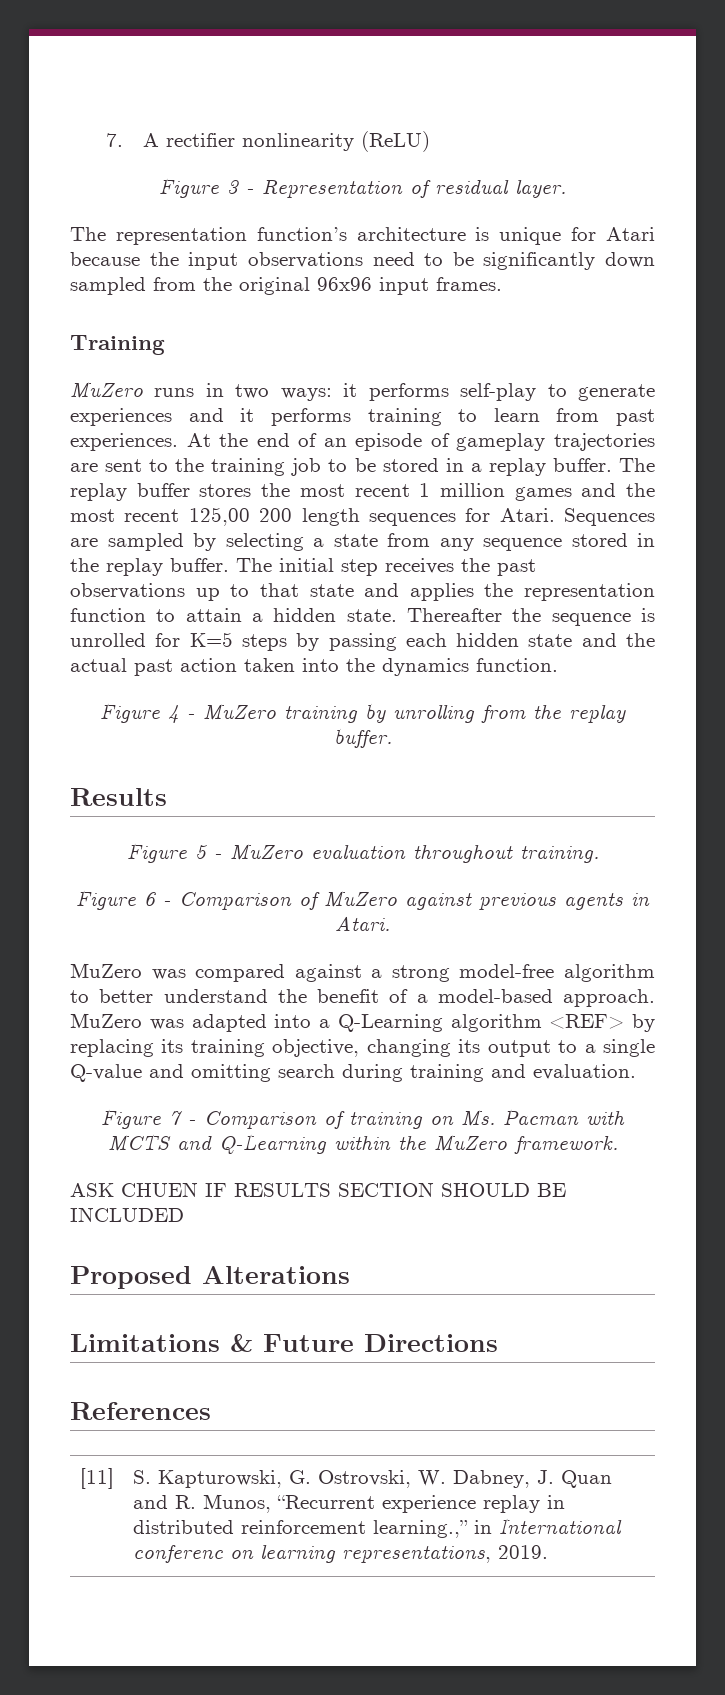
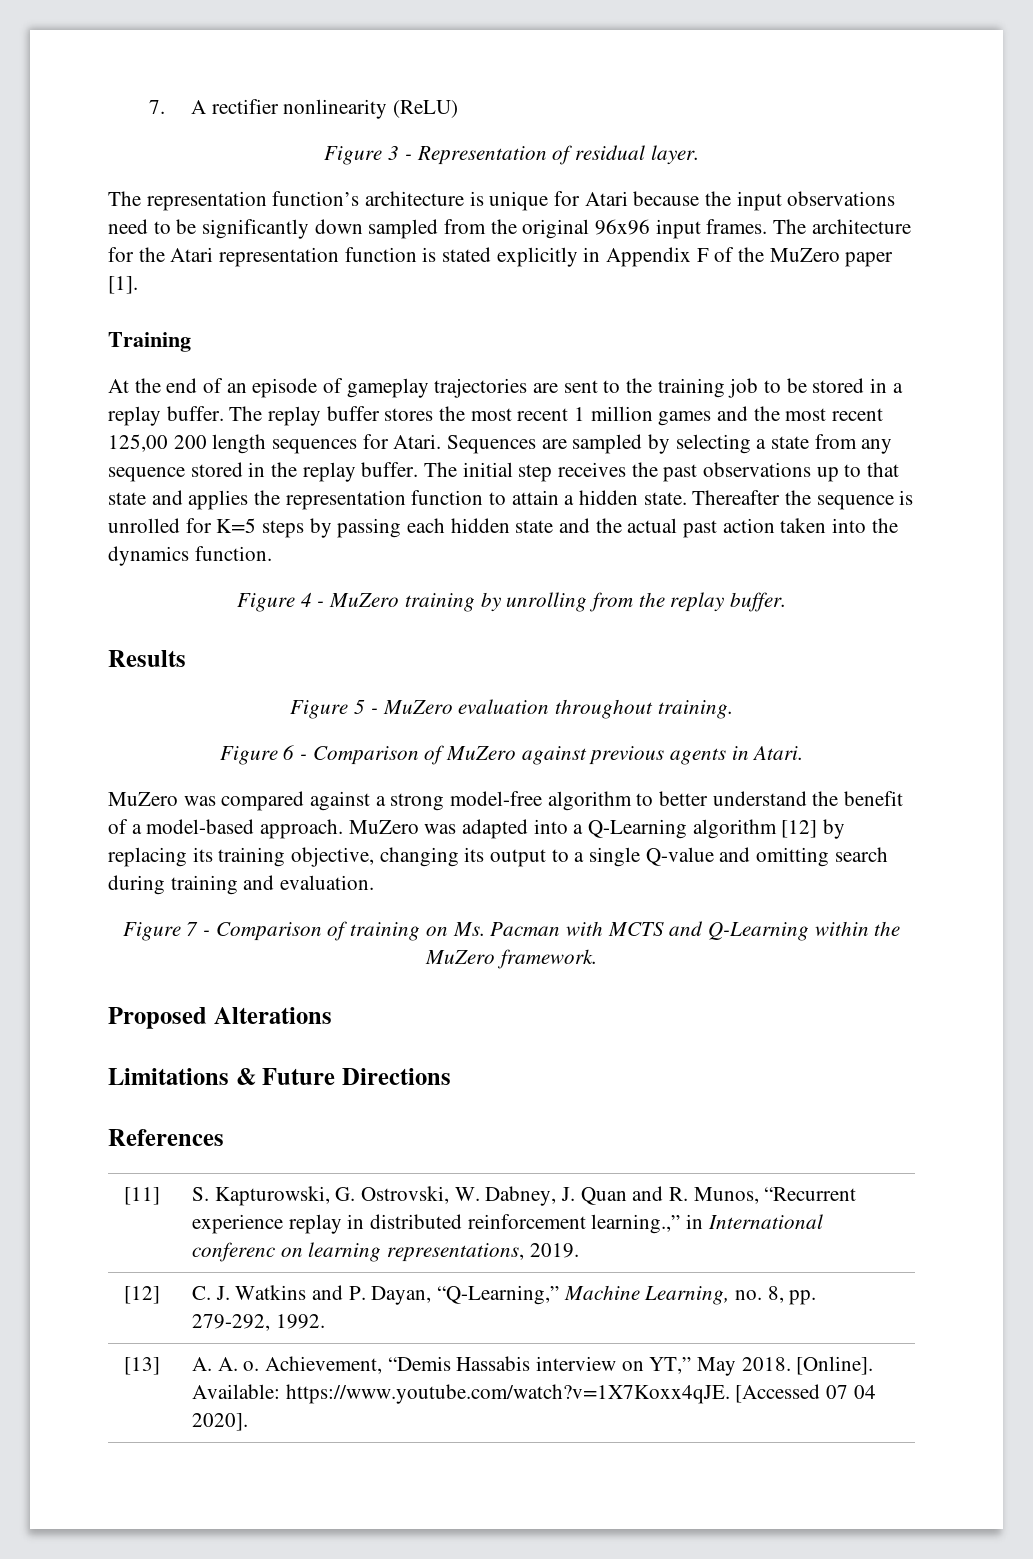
[70,335,165,355] [70,382,656,401] [70,408,655,426] [70,433,178,451] // Training // MuZero runs in two ways: it performs self-play to generate experiences and it performs training to learn from past experiences. -> [773,219,911,234] [108,247,894,267] [108,276,138,294] [108,332,191,352] The architecture for the Atari representation function is stated explicitly in Appendix F of the MuZero paper [1]. // Training //
[549,1014,625,1029] <REF> -> [781,820,818,838] [12]
[70,1182,566,1197] [70,1207,184,1222] // ASK CHUEN IF RESULTS SECTION SHOULD BE INCLUDED -> (597, 959) none
(548, 1552) none -> [123,1286,160,1304] [191,1285,817,1305] [191,1314,325,1331] [123,1357,160,1375] [191,1356,874,1376] [191,1384,876,1404] [191,1413,248,1431] // [12] | C. J. Watkins and P. Dayan, “Q-Learning,” Machine Learning, no. 8, pp. 279-292, 1992. // [13] | A. A. o. Achievement, “Demis Hassabis interview on YT,” May 2018. [Online]. Available: https://www.youtube.com/watch?v=1X7Koxx4qJE. [Accessed 07 04 2020].

